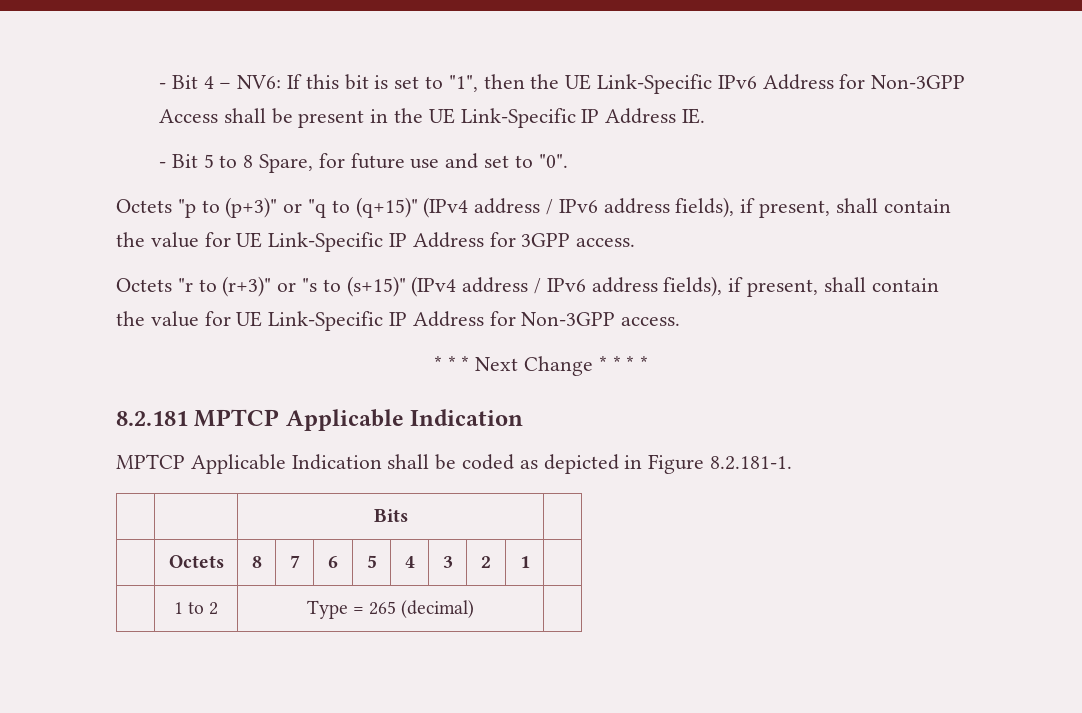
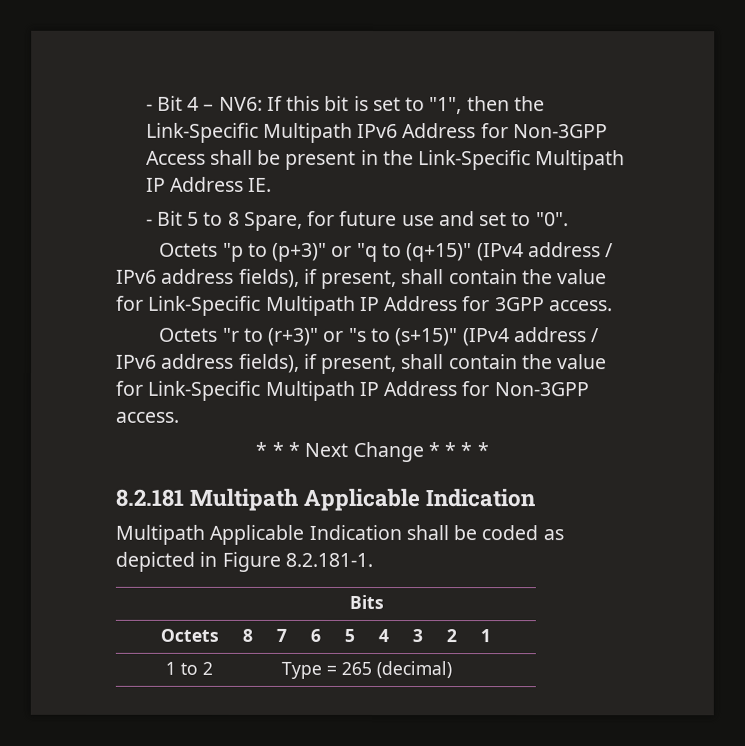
[565,74,712,94] UE Link-Specific -> [145,122,353,143] Link-Specific Multipath
[428,108,576,128] UE Link-Specific -> [418,150,626,171] Link-Specific Multipath
[236,232,384,252] UE Link-Specific -> [148,295,356,316] Link-Specific Multipath
[236,311,384,331] UE Link-Specific -> [147,380,355,401] Link-Specific Multipath
[194,409,280,427] MPTCP -> [189,487,299,511] Multipath
[116,454,185,469] MPTCP -> [115,524,205,545] Multipath

